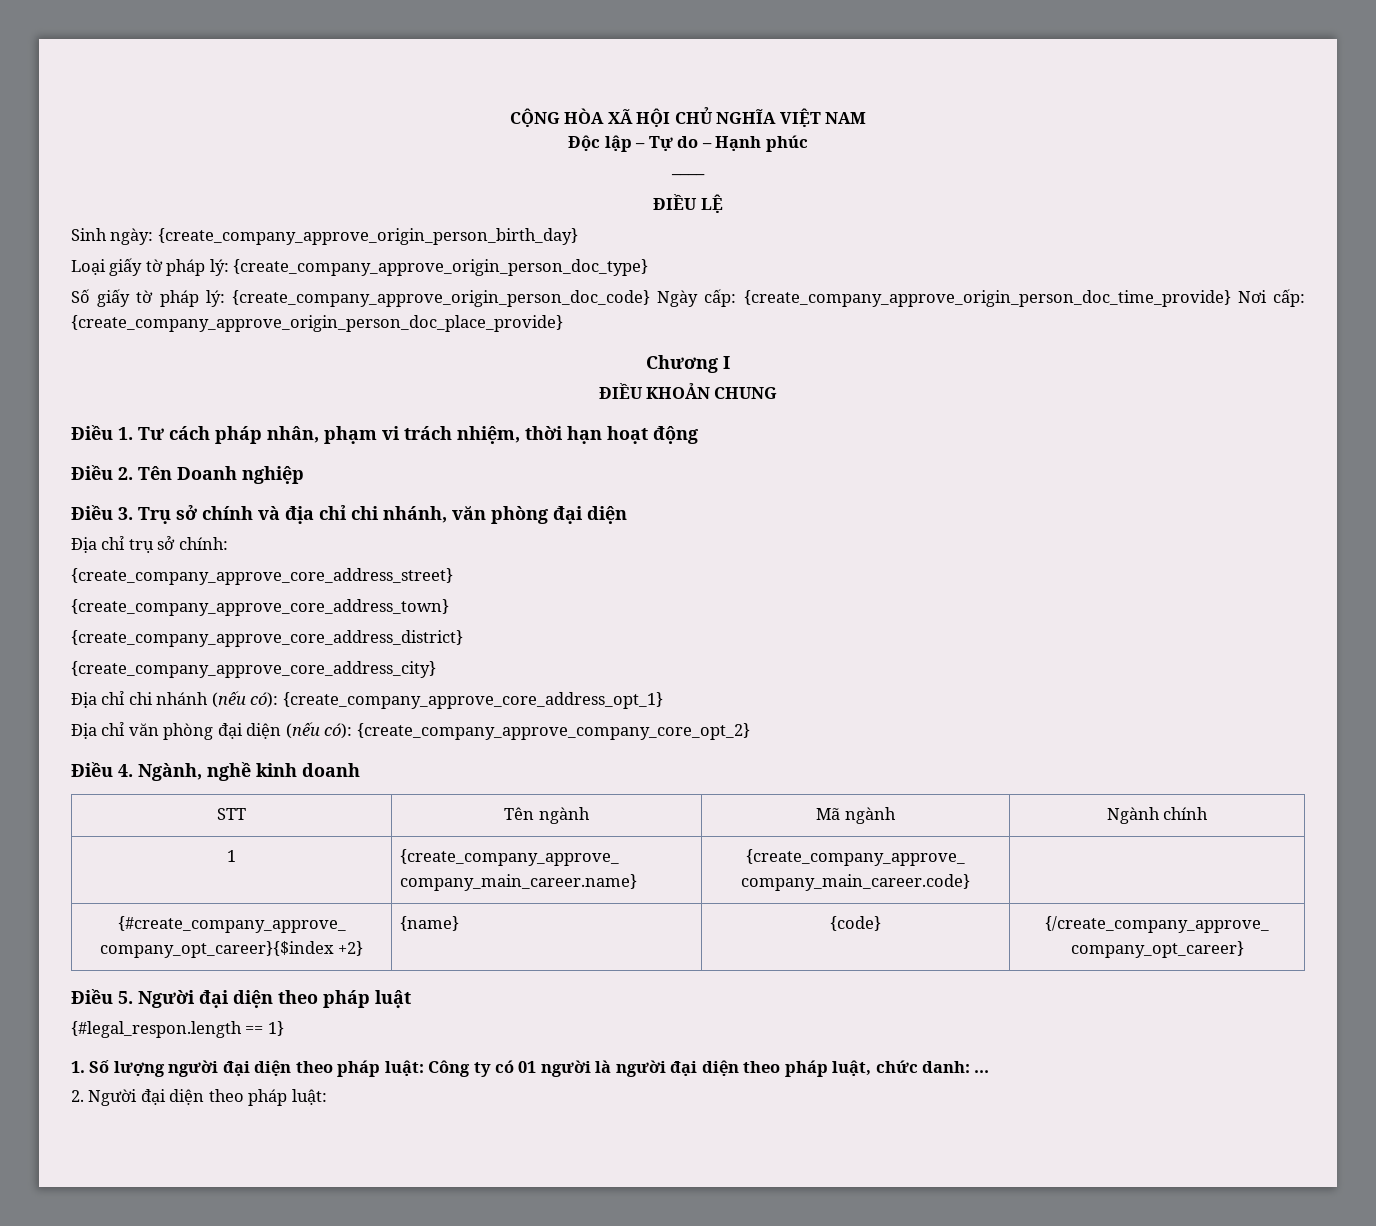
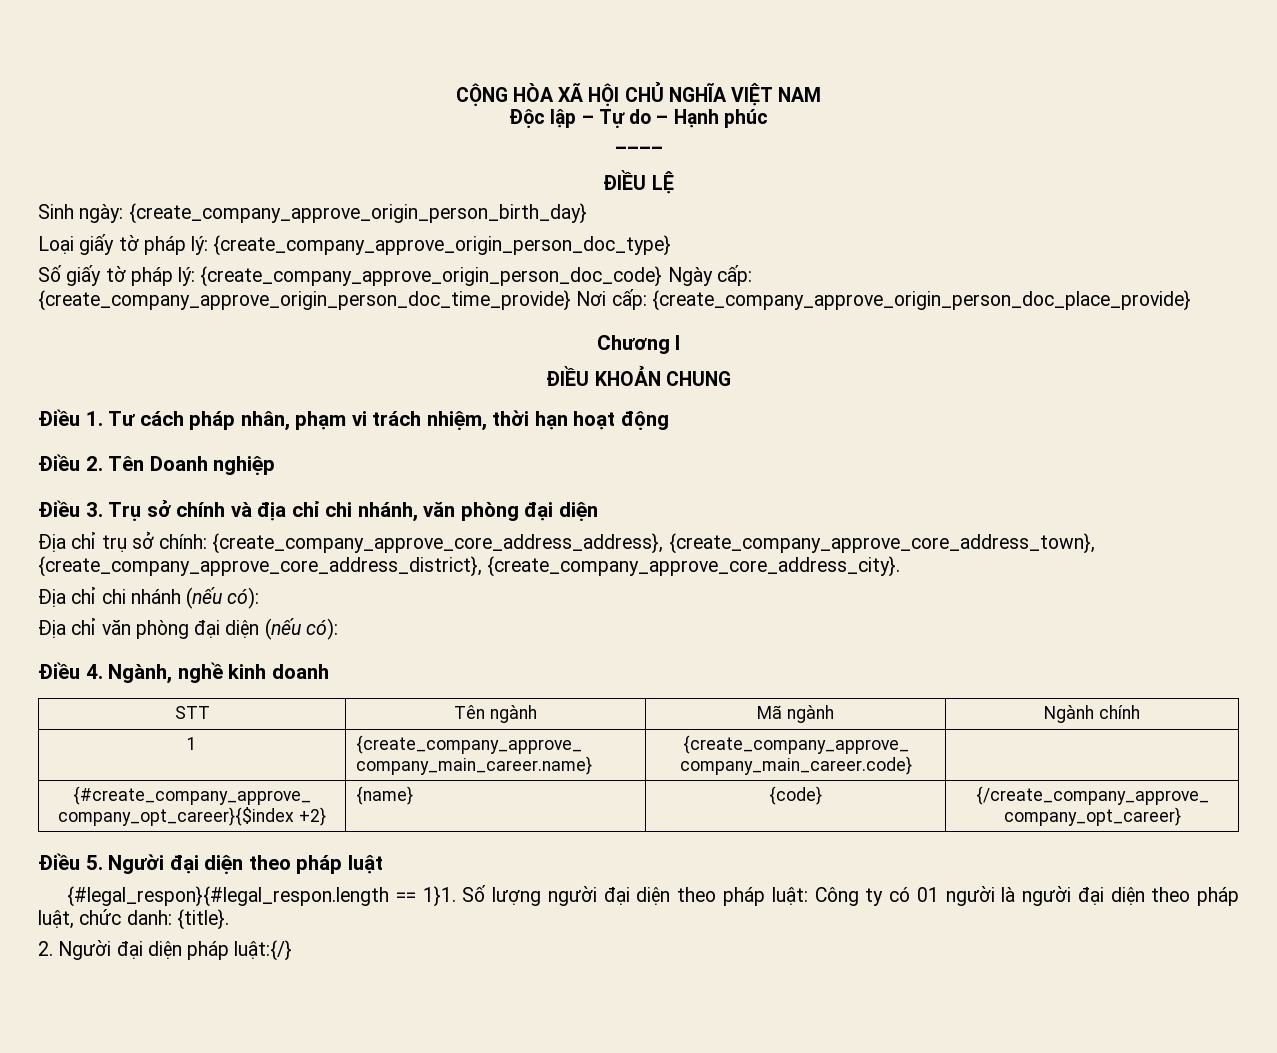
[71,568,453,585] [71,599,449,616] [71,630,463,647] [71,661,436,678] // {create_company_approve_core_address_street} // {create_company_approve_core_address_town} // {create_company_approve_core_address_district} // {create_company_approve_core_address_city} -> [212,533,1095,554] [38,556,901,577] {create_company_approve_core_address_address}, {create_company_approve_core_address_town}, {create_company_approve_core_address_district}, {create_company_approve_core_address_city}.
[282,692,663,709] {create_company_approve_core_address_opt_1} -> (260, 598) none
[356,723,750,740] {create_company_approve_company_core_opt_2} -> (338, 629) none
[71,1021,284,1038] [71,1061,85,1073] {#legal_respon.length == 1} // 1. -> [67,886,456,907] {#legal_respon}{#legal_respon.length == 1}1.
[974,1070,990,1073] … -> [176,909,229,930] {title}.
[208,1089,327,1106] theo pháp luật: -> [187,940,293,961] pháp luật:{/}

